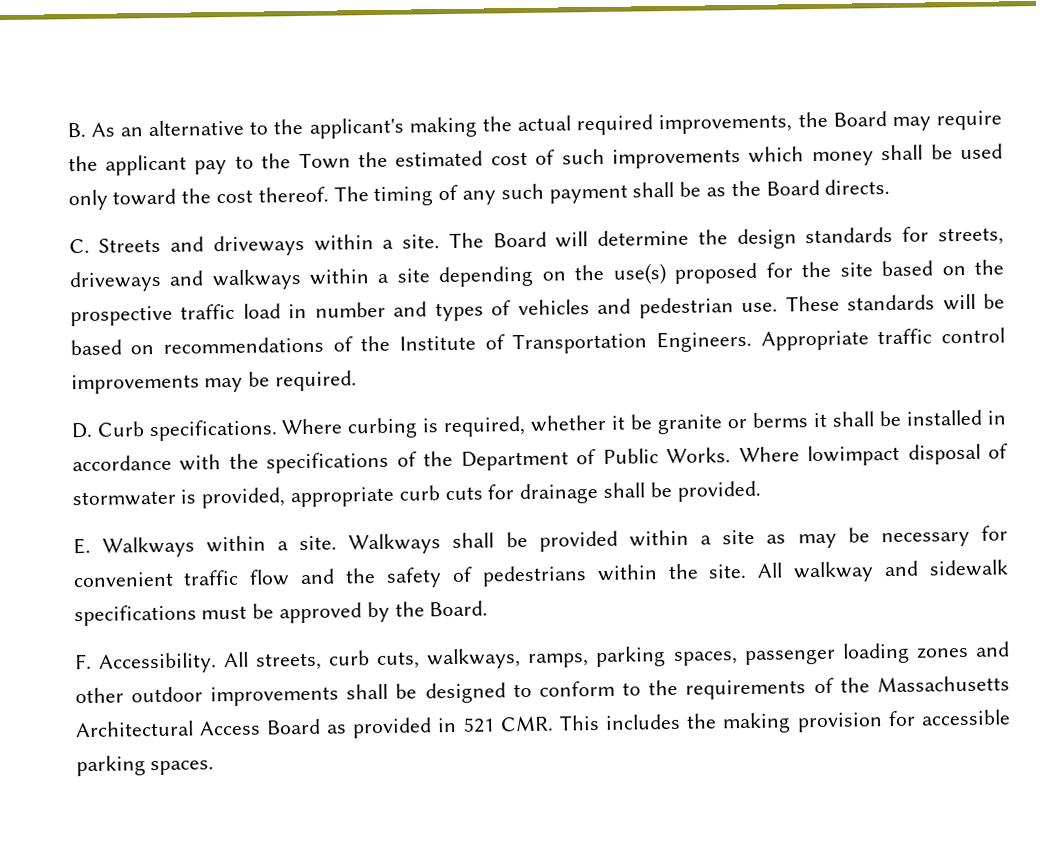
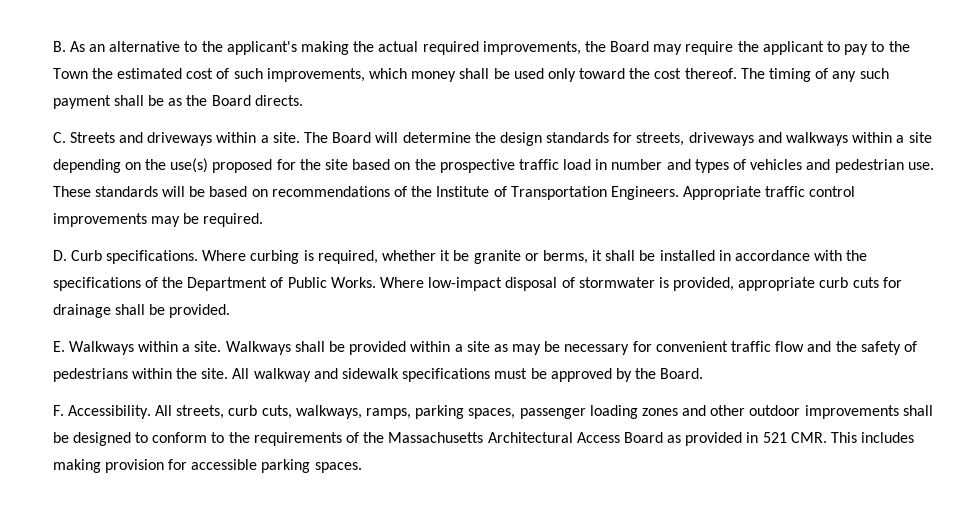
(187, 165) none -> [826,41,840,52] to
[611,148,741,169] improvements -> [266,68,365,82] improvements,
[752,412,809,428] berms -> [542,250,588,264] berms,
[807,444,901,467] lowimpact -> [428,277,503,291] low-impact
[686,713,718,729] the -> (915, 437) none

